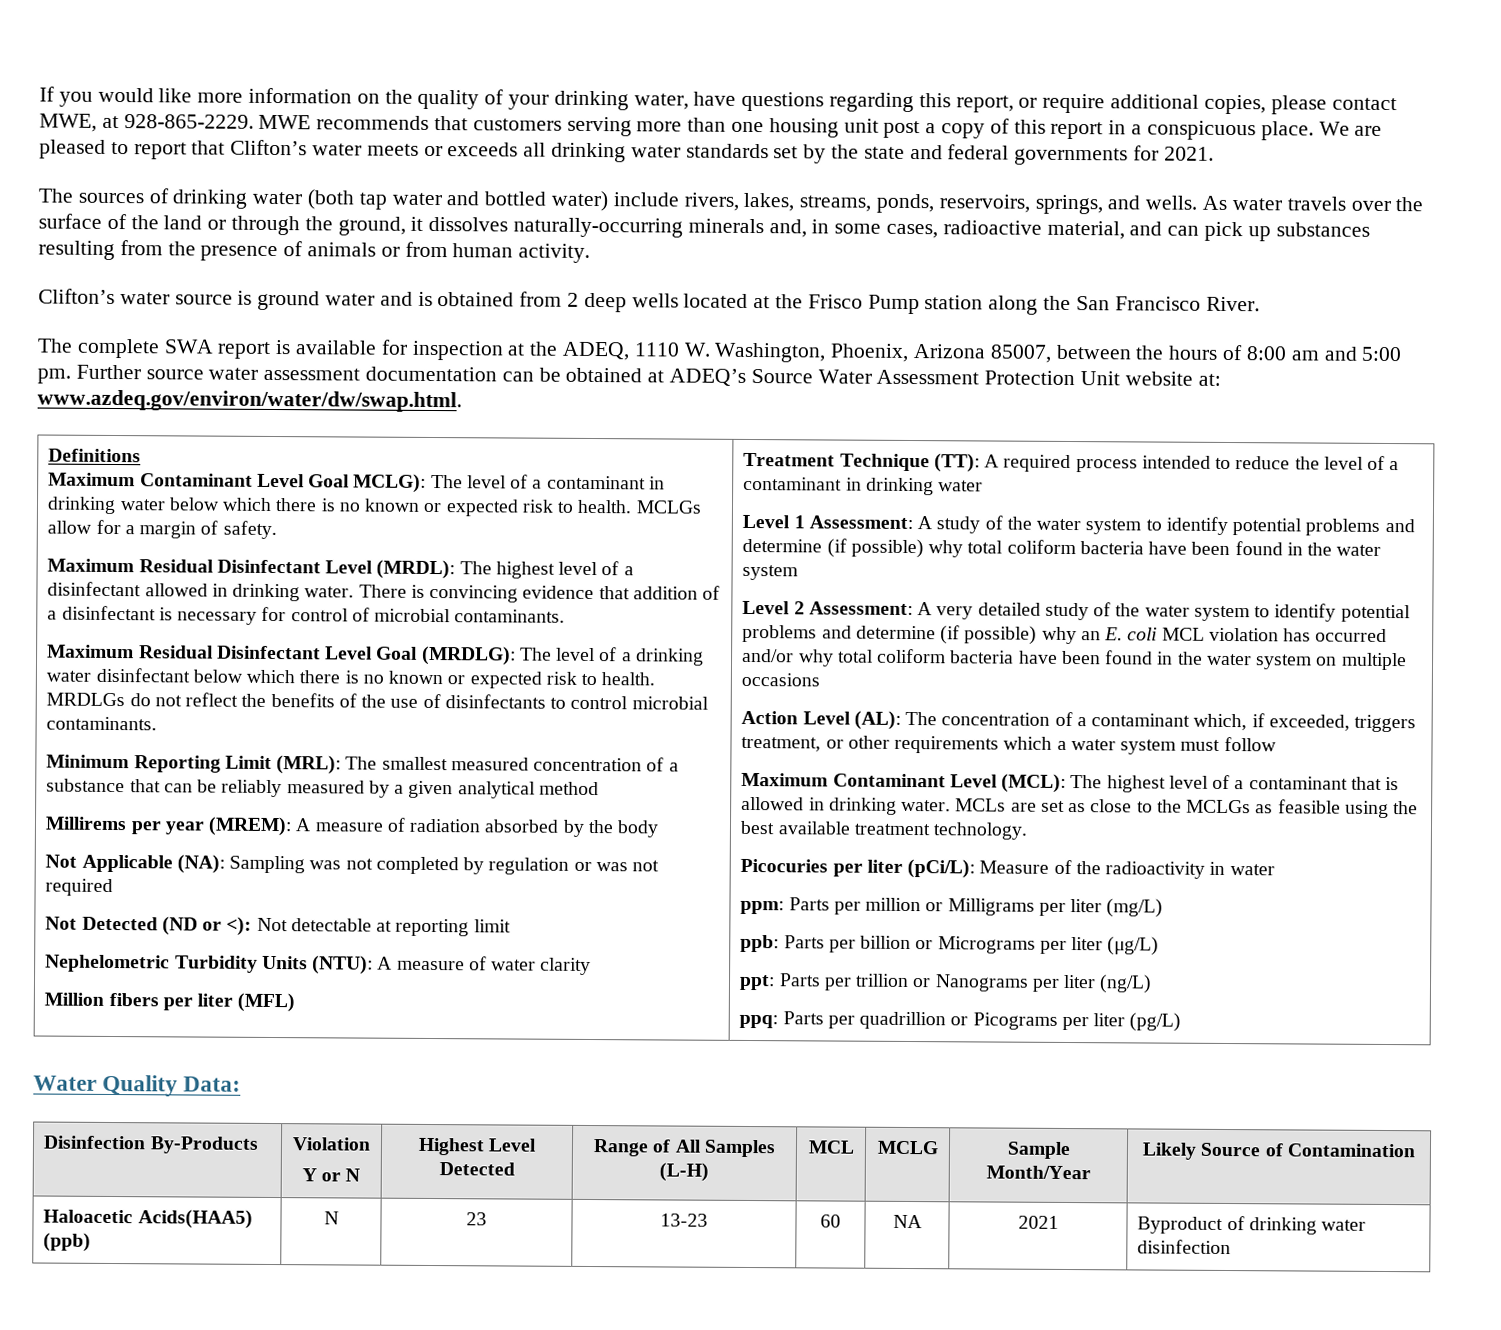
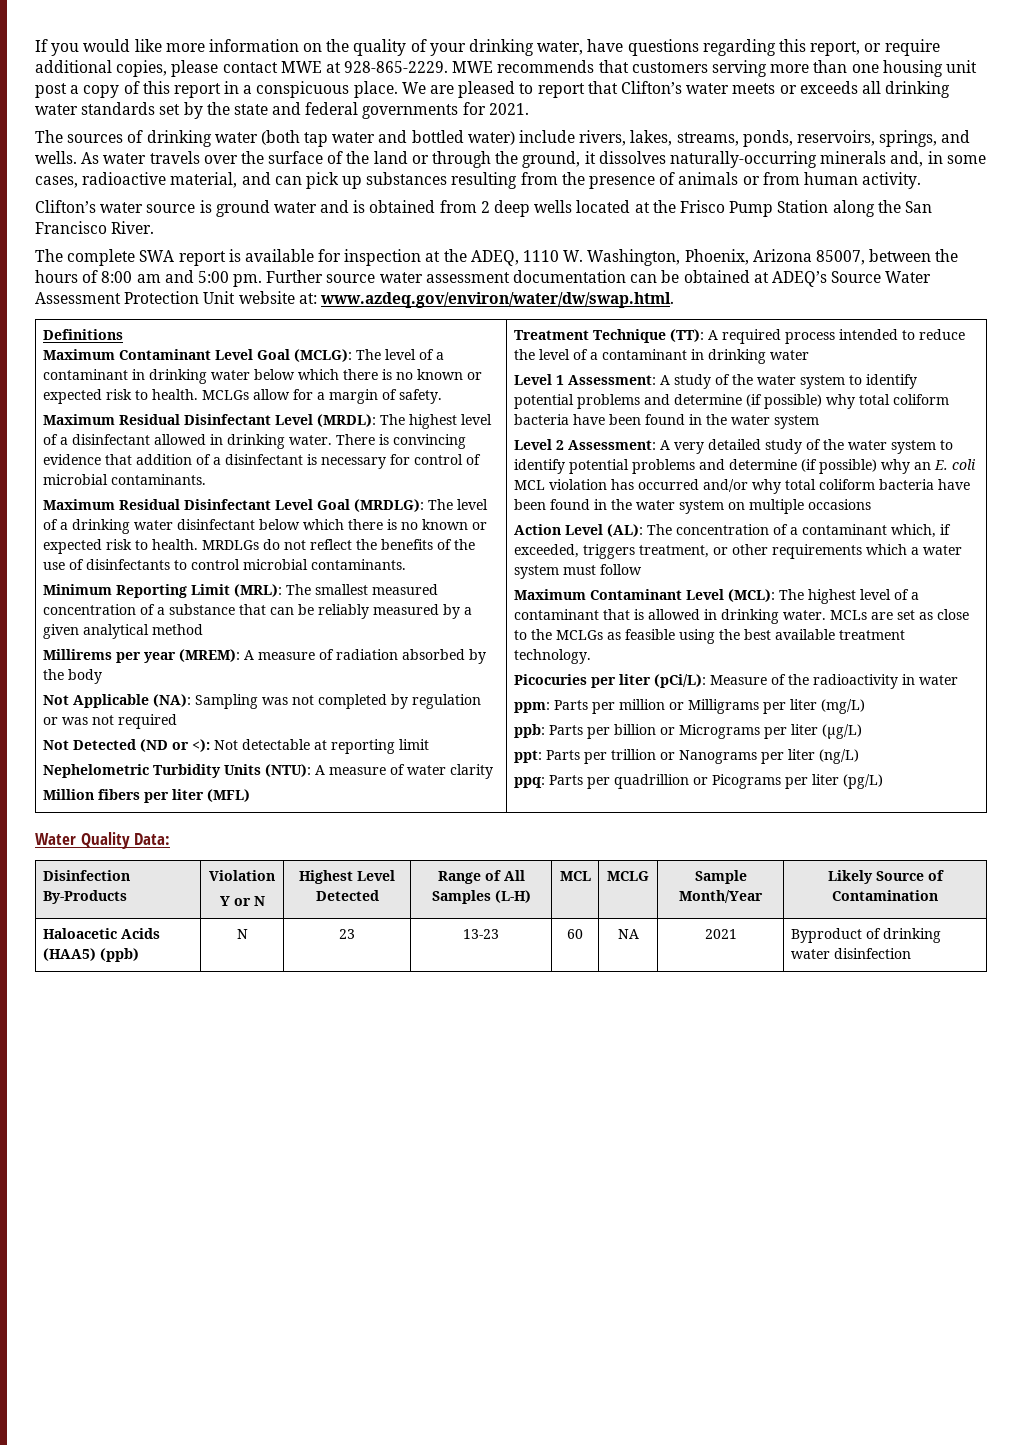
[39,113,97,132] MWE, -> [280,61,322,73] MWE
[924,295,984,310] station -> [777,200,829,213] Station
[353,473,427,493] MCLG): -> [293,349,352,362] (MCLG):
[137,1209,253,1229] Acids(HAA5) -> [120,928,160,939] [42,948,96,961] Acids (HAA5)

